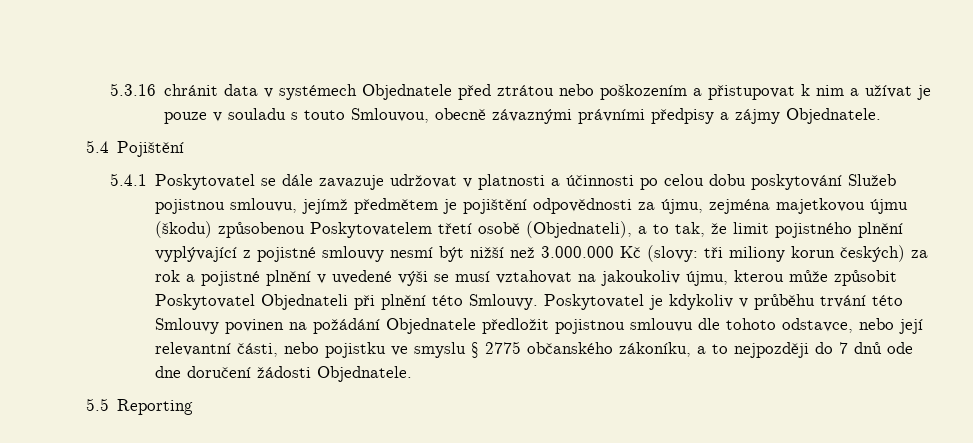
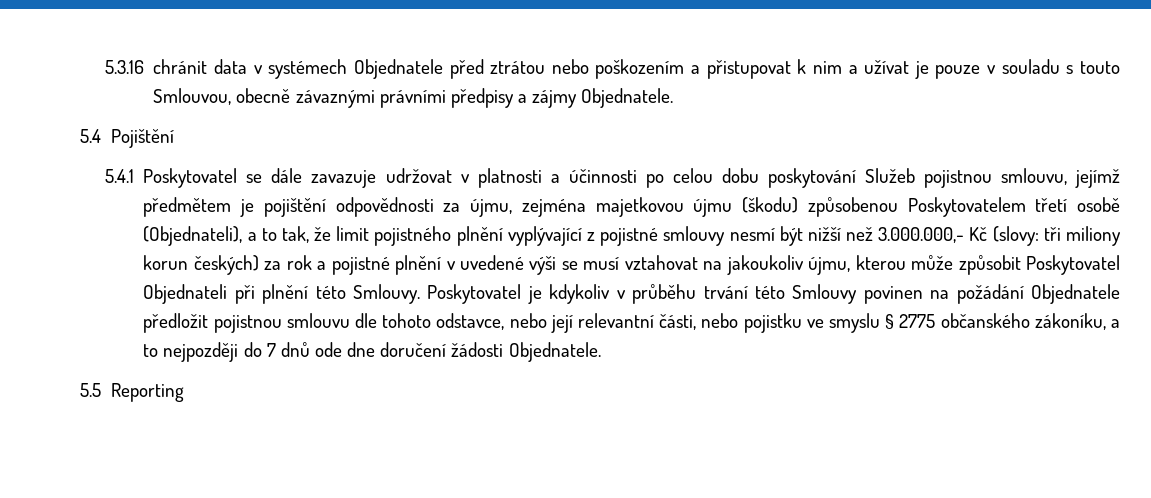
[540,246,614,258] 3.000.000 -> [878,227,965,243] 3.000.000,-

